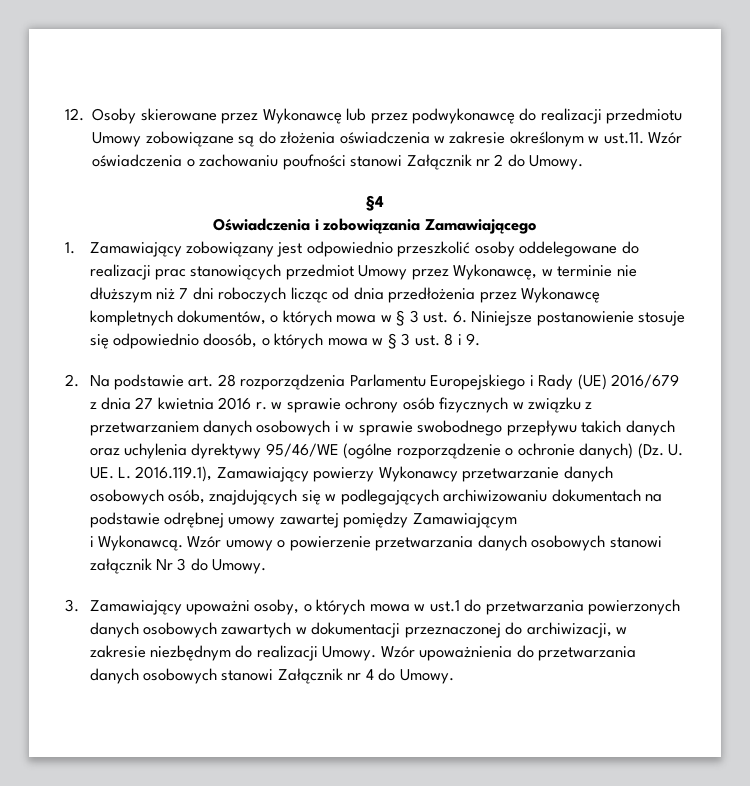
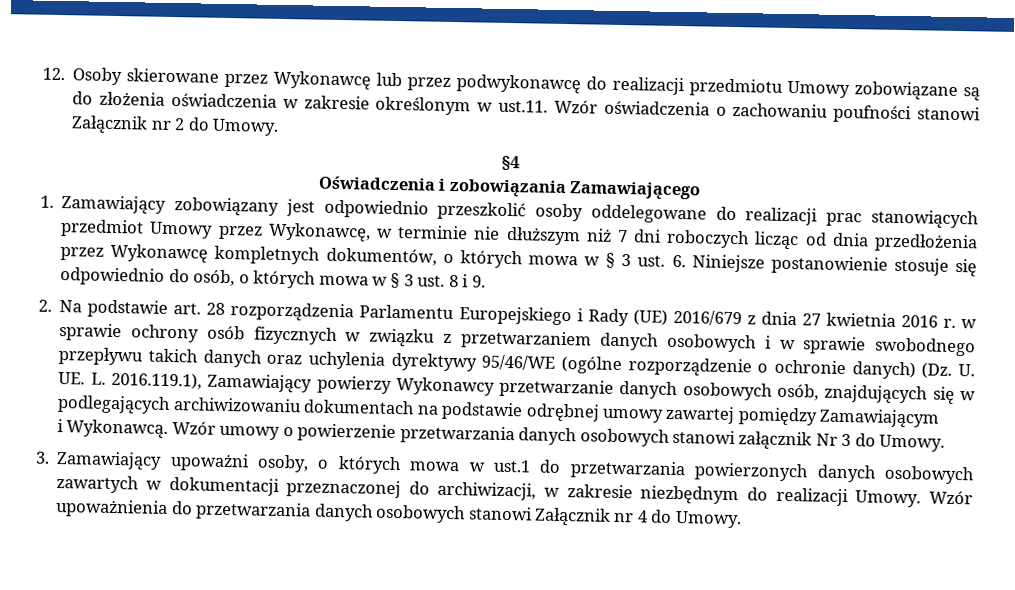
[203,333,258,348] doosób, -> [168,268,236,287] do osób,

